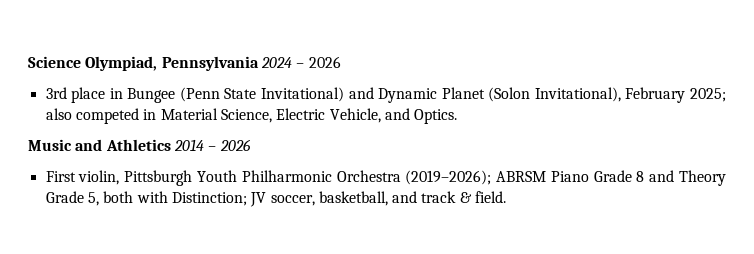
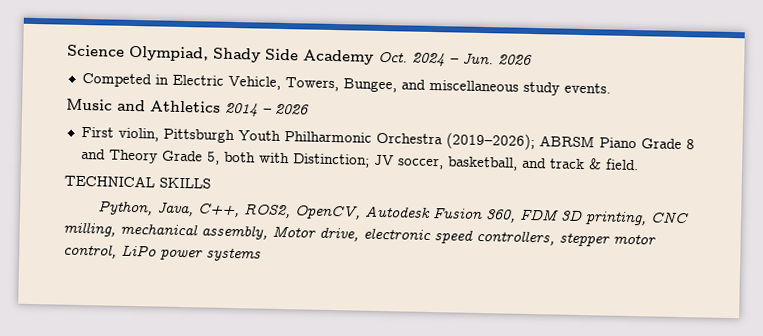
[161,56,259,71] Pennsylvania -> [213,47,408,65] Shady Side Academy Oct.
[308,56,341,68] [45,87,727,103] [45,108,458,124] 2026 // 3rd place in Bungee (Penn State Invitational) and Dynamic Planet (Solon Invitational), February 2025; also competed in Material Science, Electric Vehicle, and Optics. -> [462,52,532,65] [81,72,611,96] Jun. 2026 // Competed in Electric Vehicle, Towers, Bungee, and miscellaneous study events.
(507, 197) none -> [64,174,211,189] [98,200,690,226] [63,221,656,247] [63,243,261,262] // TECHNICAL SKILLS // Python, Java, C++, ROS2, OpenCV, Autodesk Fusion 360, FDM 3D printing, CNC milling, mechanical assembly, Motor drive, electronic speed controllers, stepper motor control, LiPo power systems

